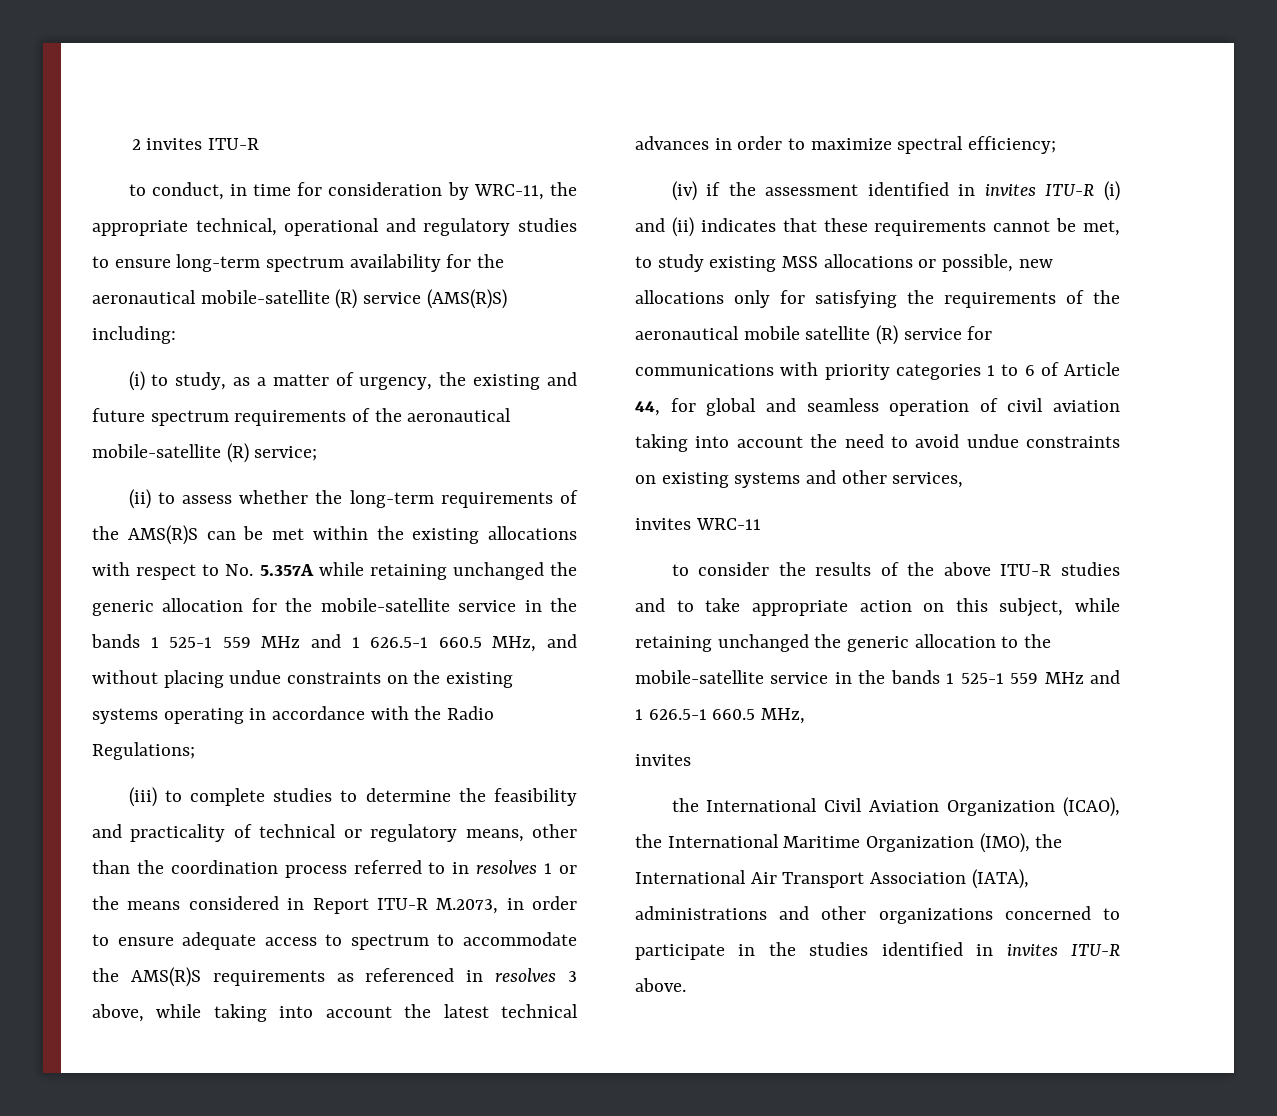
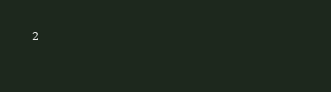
[146,138,260,150] [128,182,577,200] [92,218,577,236] [92,254,505,272] [92,289,507,309] [92,326,176,344] [128,371,577,391] [92,408,512,426] [92,443,318,463] [128,489,578,509] [92,525,577,545] [92,562,577,580] [92,598,577,616] [91,634,577,652] [92,670,514,688] [92,706,495,724] [92,742,195,760] [128,787,577,807] [92,824,577,842] [92,860,578,878] [92,896,577,914] [92,932,577,950] [92,967,577,987] [92,1004,578,1022] [635,136,1057,154] [671,181,1120,201] [635,217,1120,237] [635,254,1053,272] [635,290,1120,308] [635,325,993,345] [635,362,1120,380] [635,398,1120,416] [635,434,1120,452] [635,470,964,488] [635,518,761,530] [671,562,1120,576] [635,598,1120,617] [635,634,1052,652] [635,670,1120,684] [635,708,806,724] [635,754,691,766] [671,797,1120,817] [635,833,1063,853] [635,869,1029,889] [635,906,1120,924] [635,942,1120,960] [635,978,686,992] invites ITU-R // to conduct, in time for consideration by WRC-11, the appropriate technical, operational and regulatory studies to ensure long-term spectrum availability for the aeronautical mobile-satellite (R) service (AMS(R)S) including: // (i) to study, as a matter of urgency, the existing and future spectrum requirements of the aeronautical mobile-satellite (R) service; // (ii) to assess whether the long-term requirements of the AMS(R)S can be met within the existing allocations with respect to No. 5.357A while retaining unchanged the generic allocation for the mobile-satellite service in the bands 1 525-1 559 MHz and 1 626.5-1 660.5 MHz, and without placing undue constraints on the existing systems operating in accordance with the Radio Regulations; // (iii) to complete studies to determine the feasibility and practicality of technical or regulatory means, other than the coordination process referred to in resolves 1 or the means considered in Report ITU-R M.2073, in order to ensure adequate access to spectrum to accommodate the AMS(R)S requirements as referenced in resolves 3 above, while taking into account the latest technical advances in order to maximize spectral efficiency; // (iv) if the assessment identified in invites ITU-R (i) and (ii) indicates that these requirements cannot be met, to study existing MSS allocations or possible, new allocations only for satisfying the requirements of the aeronautical mobile satellite (R) service for communications with priority categories 1 to 6 of Article 44, for global and seamless operation of civil aviation taking into account the need to avoid undue constraints on existing systems and other services, // invites WRC-11 // to consider the results of the above ITU-R studies and to take appropriate action on this subject, while retaining unchanged the generic allocation to the mobile-satellite service in the bands 1 525-1 559 MHz and 1 626.5-1 660.5 MHz, // invites // the International Civil Aviation Organization (ICAO), the International Maritime Organization (IMO), the International Air Transport Association (IATA), administrations and other organizations concerned to participate in the studies identified in invites ITU-R above. -> (39, 36) none

